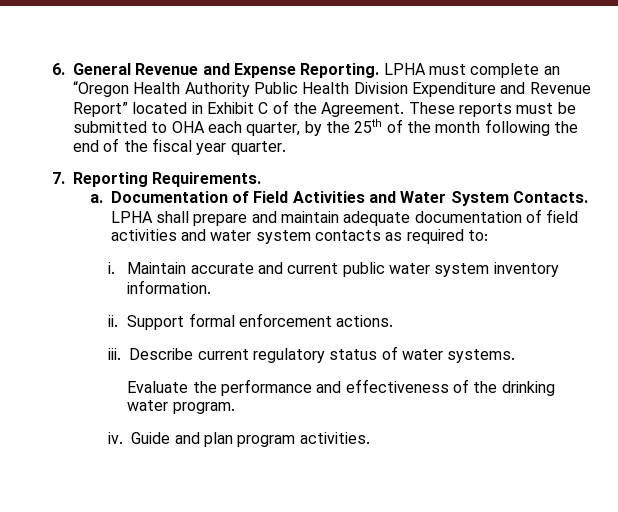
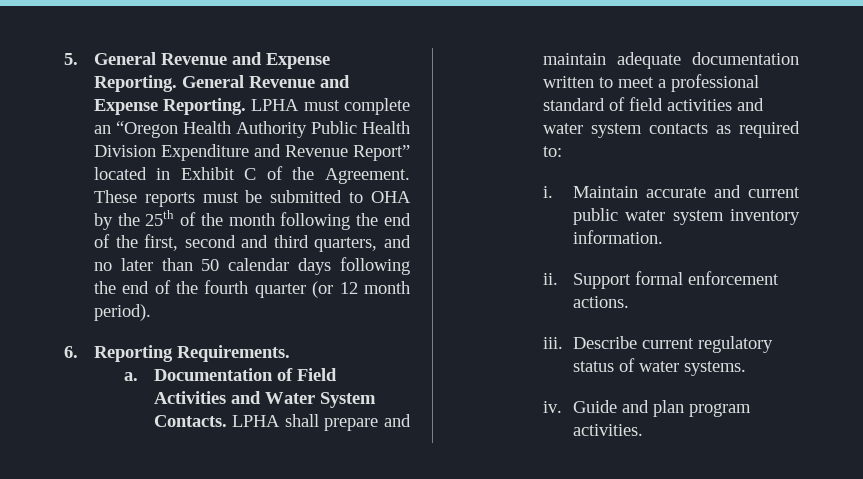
[52,63,380,78] 6. General Revenue and Expense Reporting. -> [64,52,330,69] [93,75,350,92] [93,98,247,115] 5. General Revenue and Expense Reporting. General Revenue and Expense Reporting.
[207,121,301,136] each quarter, -> (411, 197) none
[151,138,286,155] [52,172,65,184] fiscal year quarter. // 7. -> [144,234,411,252] [93,257,410,275] [93,280,410,298] [93,304,151,321] [64,346,78,358] first, second and third quarters, and no later than 50 calendar days following the end of the fourth quarter (or 12 month period). // 6.
(522, 217) none -> [542,74,759,92] [542,98,605,111] written to meet a professional standard
[127,379,555,396] [127,400,235,414] // Evaluate the performance and effectiveness of the drinking water program. -> (746, 368) none

